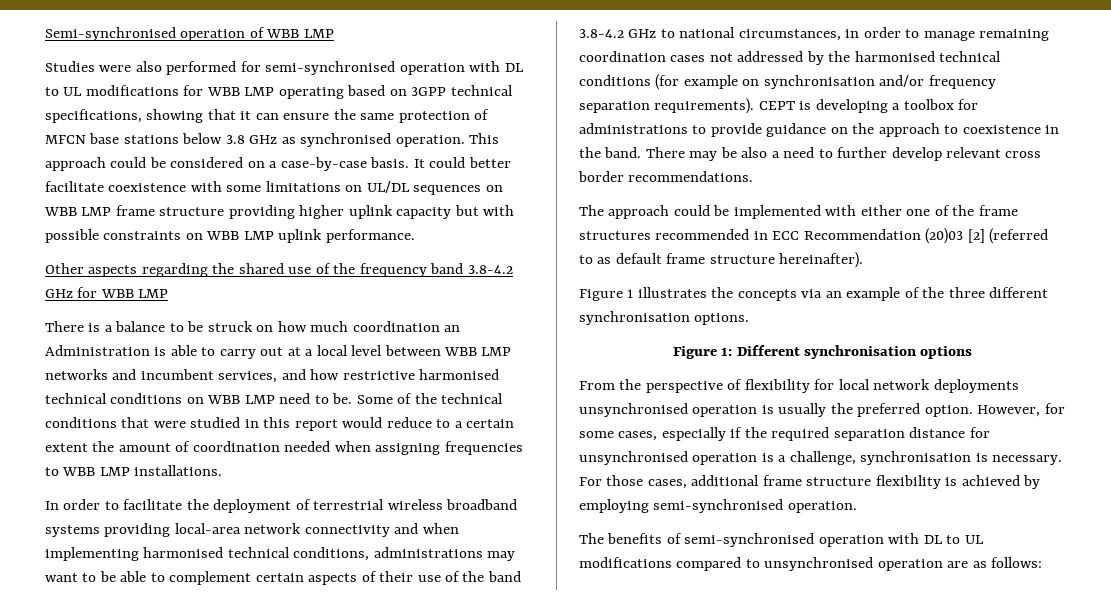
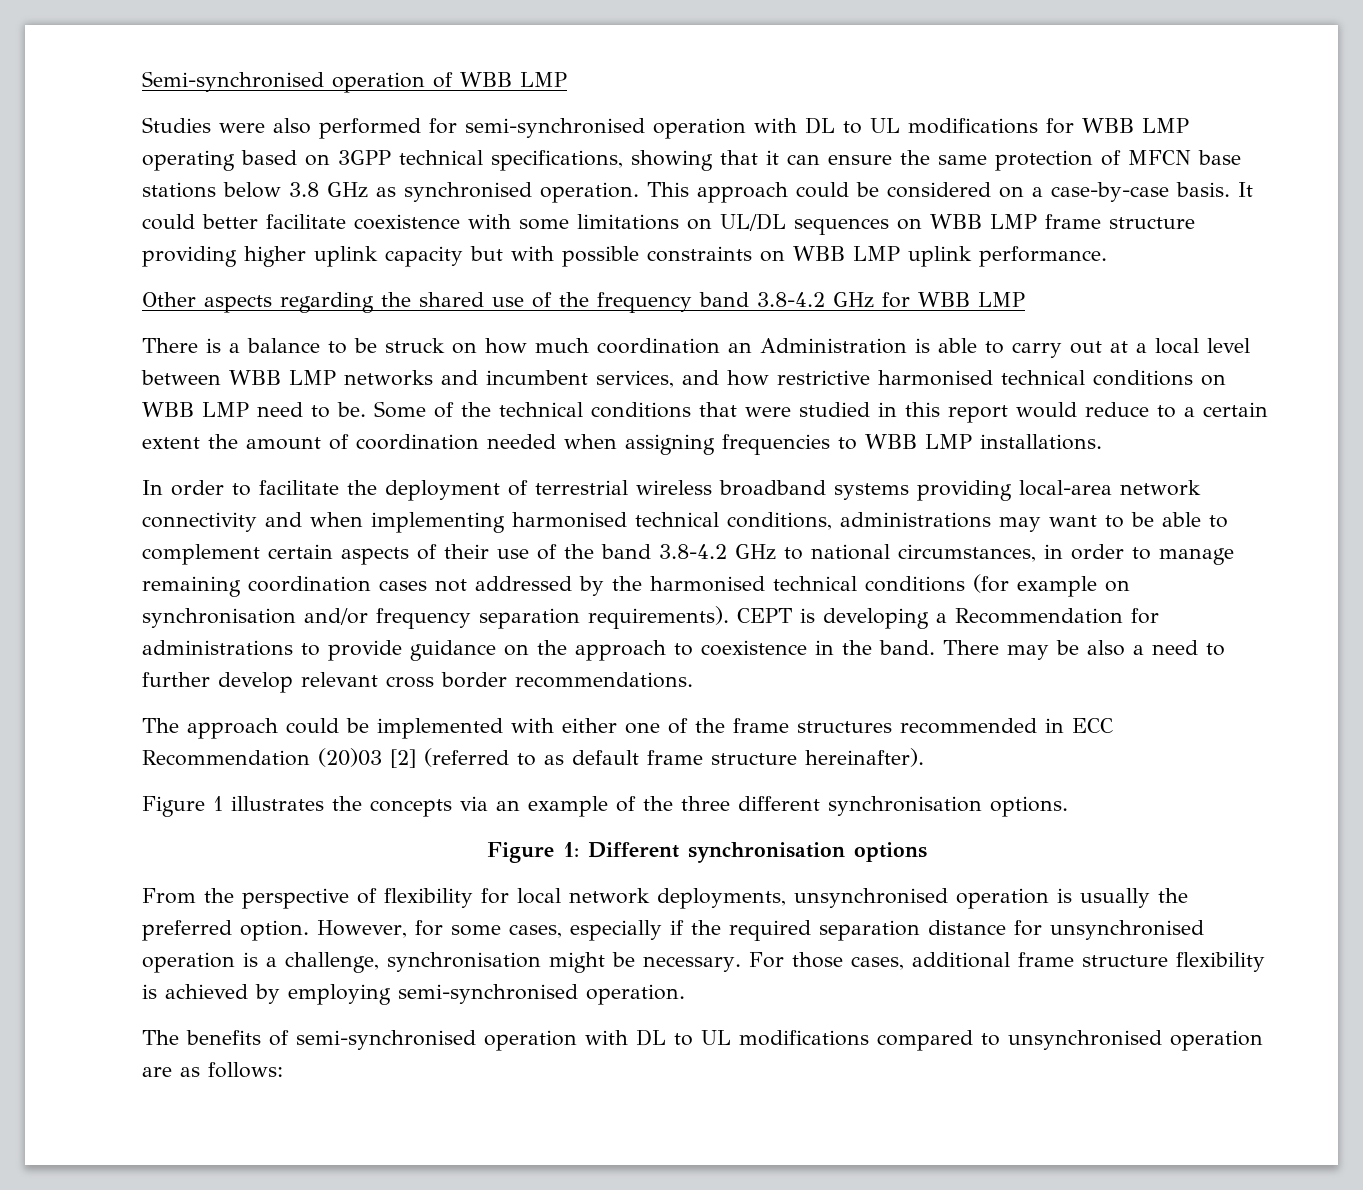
[903,99,954,110] toolbox -> [955,608,1123,624] Recommendation
[933,379,1019,393] deployments -> [657,888,786,909] deployments,
[975,453,988,462] is -> [549,952,635,973] might be

